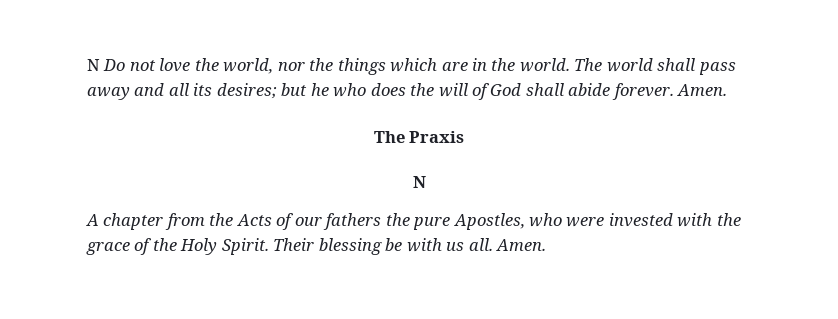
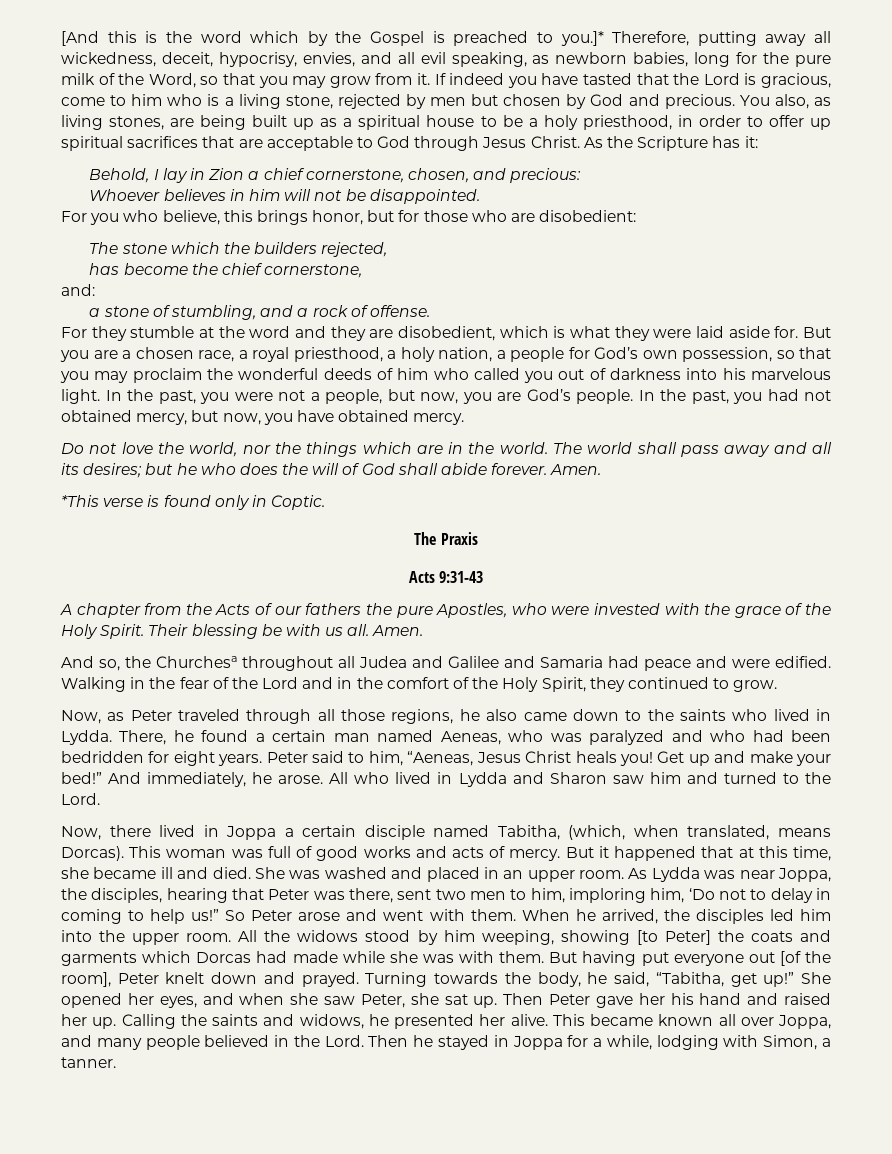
[87,59,100,71] N -> [61,31,831,46] [61,52,832,67] [61,73,832,88] [61,94,831,109] [61,115,832,130] [61,136,758,151] [89,168,582,183] [89,189,480,204] [61,210,637,225] [89,242,388,257] [89,263,363,278] [61,284,95,296] [89,305,430,320] [61,326,831,341] [60,347,831,362] [60,368,831,383] [61,389,831,404] [61,410,465,425] [And this is the word which by the Gospel is preached to you.]* Therefore, putting away all wickedness, deceit, hypocrisy, envies, and all evil speaking, as newborn babies, long for the pure milk of the Word, so that you may grow from it. If indeed you have tasted that the Lord is gracious, come to him who is a living stone, rejected by men but chosen by God and precious. You also, as living stones, are being built up as a spiritual house to be a holy priesthood, in order to offer up spiritual sacrifices that are acceptable to God through Jesus Christ. As the Scripture has it: // Behold, I lay in Zion a chief cornerstone, chosen, and precious: // Whoever believes in him will not be disappointed. // For you who believe, this brings honor, but for those who are disobedient: // The stone which the builders rejected, // has become the chief cornerstone, // and: // a stone of stumbling, and a rock of offense. // For they stumble at the word and they are disobedient, which is what they were laid aside for. But you are a chosen race, a royal priesthood, a holy nation, a people for God’s own possession, so that you may proclaim the wonderful deeds of him who called you out of darkness into his marvelous light. In the past, you were not a people, but now, you are God’s people. In the past, you had not obtained mercy, but now, you have obtained mercy. //
(728, 90) none -> [61,495,326,510] // *This verse is found only in Coptic.
[412,176,426,188] N -> [408,571,484,583] Acts 9:31-43
(547, 245) none -> [61,656,831,671] [61,677,778,692] [61,709,832,724] [61,730,832,745] [61,751,831,766] [61,772,831,787] [61,793,100,805] [61,825,832,840] [61,846,831,861] [61,867,832,882] [61,888,832,903] [61,909,831,924] [61,930,831,945] [61,951,831,966] [61,972,832,987] [61,993,832,1008] [61,1014,831,1029] [61,1035,832,1050] [61,1057,116,1068] // And so, the Churchesa throughout all Judea and Galilee and Samaria had peace and were edified. Walking in the fear of the Lord and in the comfort of the Holy Spirit, they continued to grow. // Now, as Peter traveled through all those regions, he also came down to the saints who lived in Lydda. There, he found a certain man named Aeneas, who was paralyzed and who had been bedridden for eight years. Peter said to him, “Aeneas, Jesus Christ heals you! Get up and make your bed!” And immediately, he arose. All who lived in Lydda and Sharon saw him and turned to the Lord. // Now, there lived in Joppa a certain disciple named Tabitha, (which, when translated, means Dorcas). This woman was full of good works and acts of mercy. But it happened that at this time, she became ill and died. She was washed and placed in an upper room. As Lydda was near Joppa, the disciples, hearing that Peter was there, sent two men to him, imploring him, ‘Do not to delay in coming to help us!” So Peter arose and went with them. When he arrived, the disciples led him into the upper room. All the widows stood by him weeping, showing [to Peter] the coats and garments which Dorcas had made while she was with them. But having put everyone out [of the room], Peter knelt down and prayed. Turning towards the body, he said, “Tabitha, get up!” She opened her eyes, and when she saw Peter, she sat up. Then Peter gave her his hand and raised her up. Calling the saints and widows, he presented her alive. This became known all over Joppa, and many people believed in the Lord. Then he stayed in Joppa for a while, lodging with Simon, a tanner.

